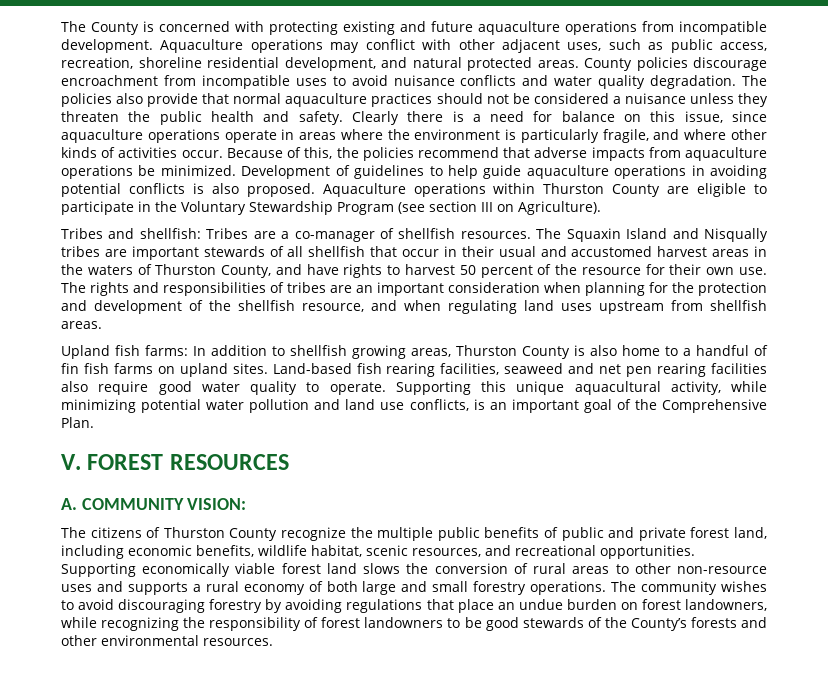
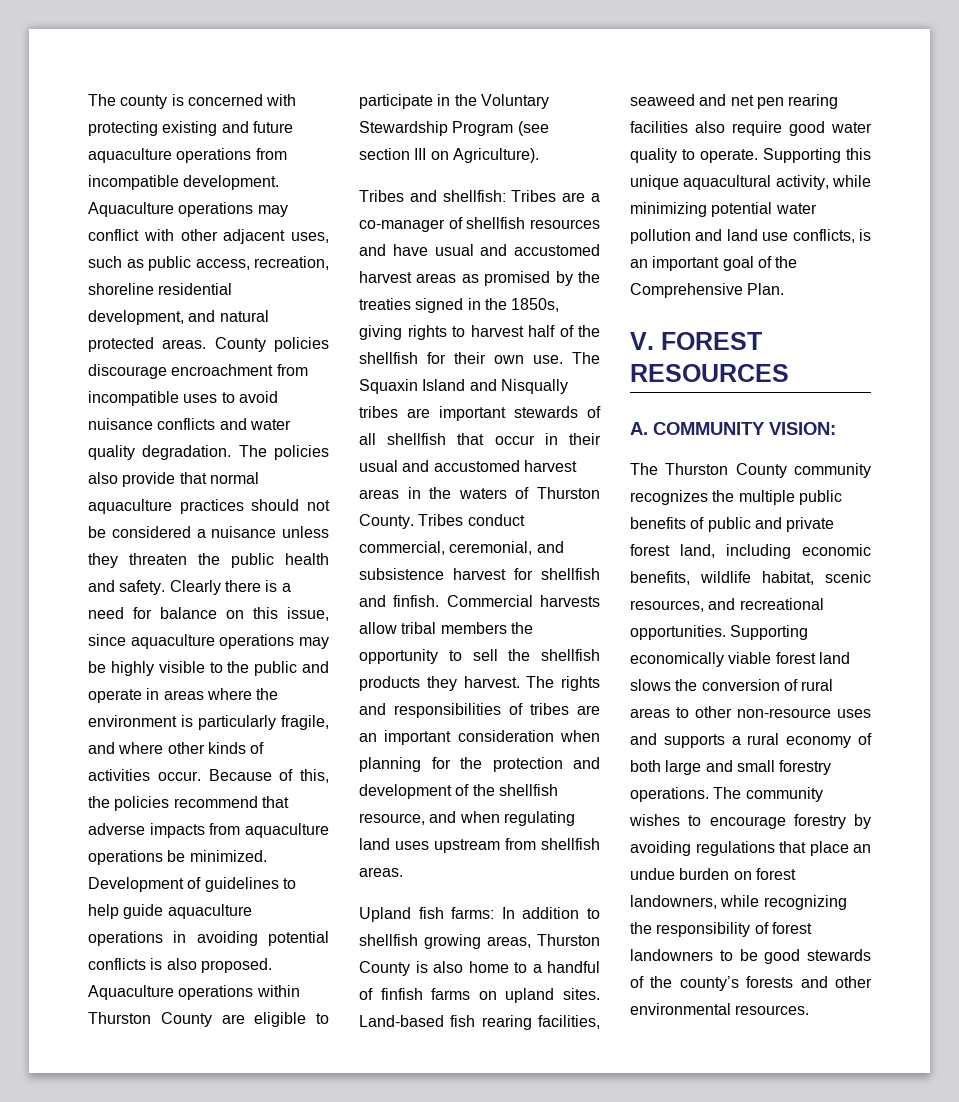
[61,21,139,35] The County -> [88,94,168,109] The county
(220, 136) none -> [299,637,329,649] [88,661,329,676] may be highly visible to the public and
[460,231,531,239] resources. -> [530,219,600,229] [359,244,600,256] [359,271,600,286] [359,298,560,313] [359,325,600,340] [359,352,563,364] resources and have usual and accustomed harvest areas as promised by the treaties signed in the 1850s, giving rights to harvest half of the shellfish for their own use.
[221,264,768,278] County, and have rights to harvest 50 percent of the resource for their own use. -> [359,514,525,529] [359,541,564,555] [359,568,600,580] [359,595,600,607] [359,622,533,634] [359,649,600,664] [359,676,520,691] County. Tribes conduct commercial, ceremonial, and subsistence harvest for shellfish and finfish. Commercial harvests allow tribal members the opportunity to sell the shellfish products they harvest.
[61,363,109,374] fin fish -> [380,988,423,1000] finfish
[90,527,346,541] citizens of Thurston County recognize -> [665,463,871,478] [630,490,708,505] Thurston County community recognizes
[78,599,206,613] avoid discouraging -> [709,816,786,829] encourage
[630,618,687,631] County’s -> [679,976,739,991] county’s

